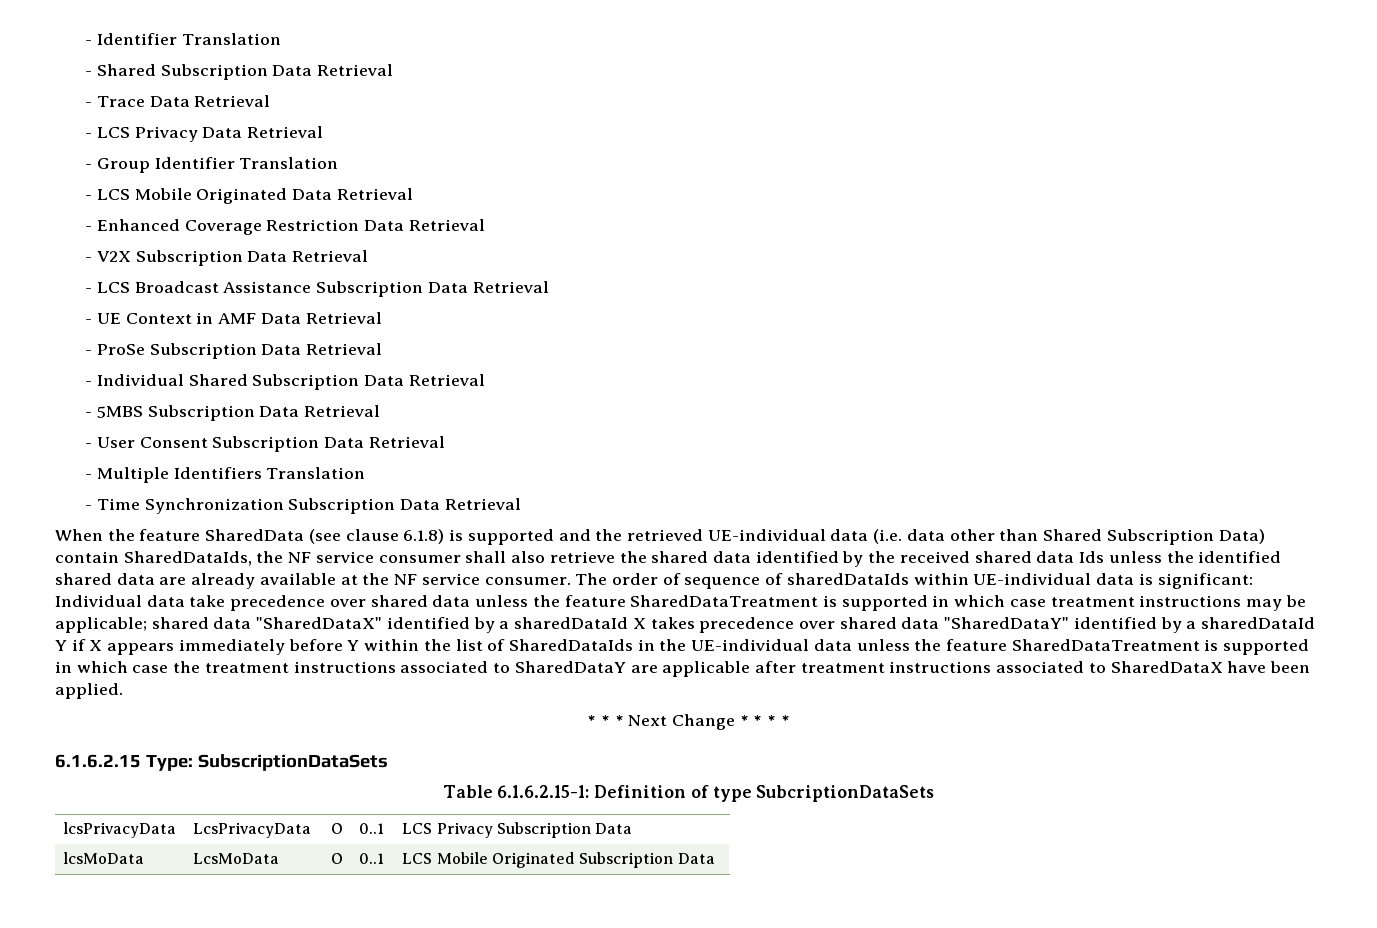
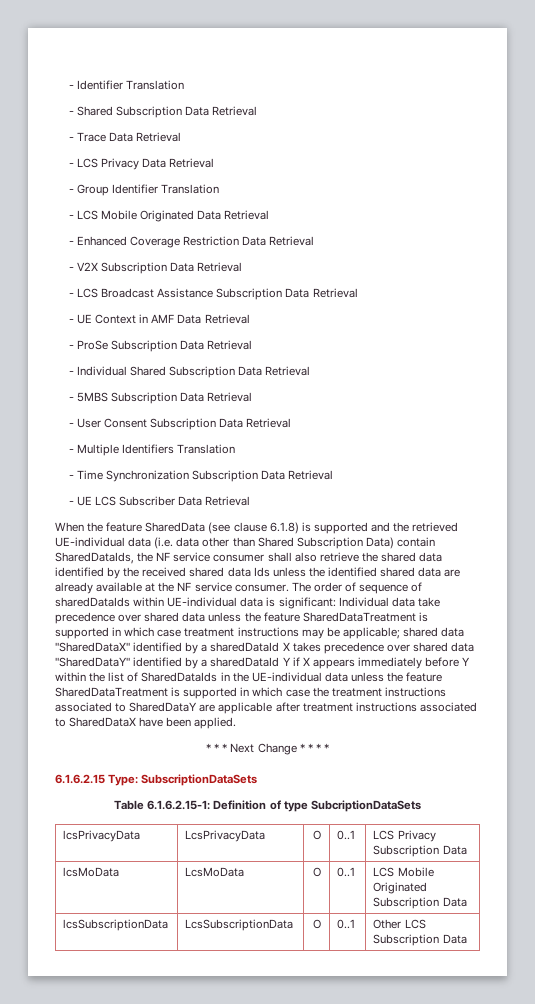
(521, 504) none -> [68,496,251,506] // - UE LCS Subscriber Data Retrieval
(715, 858) none -> [63,919,169,931] [185,919,294,931] [312,919,321,929] [337,919,356,929] [373,919,426,929] [373,934,467,946] // lcsSubscriptionData | LcsSubscriptionData | O | 0..1 | Other LCS Subscription Data

